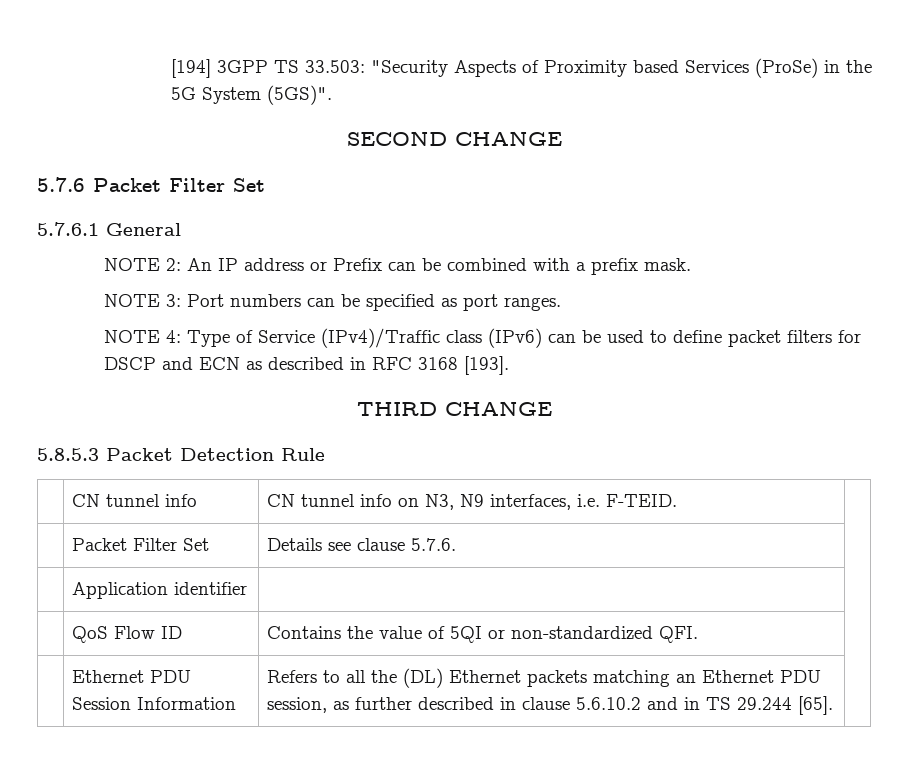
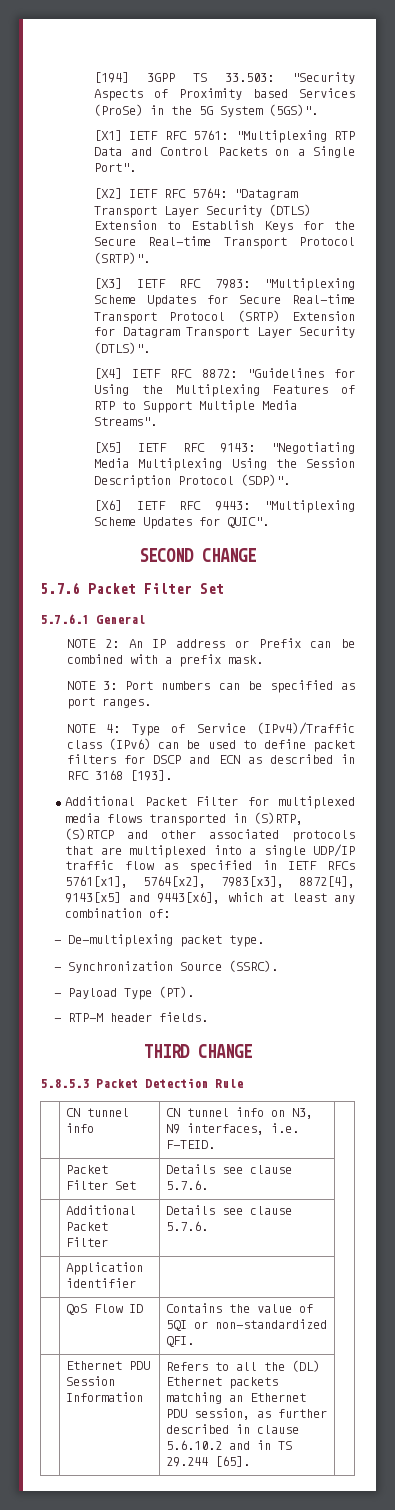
(332, 95) none -> [94,130,355,143] [94,146,355,158] [94,163,137,172] [94,188,299,200] [94,204,312,218] [94,220,356,232] [94,236,355,249] [94,252,151,264] [94,278,355,291] [94,294,355,307] [94,310,355,324] [94,326,355,339] [94,342,151,354] [94,368,356,379] [94,384,355,397] [94,400,298,413] [94,417,158,426] [94,442,355,454] [94,458,355,471] [94,474,291,488] [94,500,355,513] [94,517,270,529] // [X1] IETF RFC 5761: "Multiplexing RTP Data and Control Packets on a Single Port". // [X2] IETF RFC 5764: "Datagram Transport Layer Security (DTLS) Extension to Establish Keys for the Secure Real-time Transport Protocol (SRTP)". // [X3] IETF RFC 7983: "Multiplexing Scheme Updates for Secure Real-time Transport Protocol (SRTP) Extension for Datagram Transport Layer Security (DTLS)". // [X4] IETF RFC 8872: "Guidelines for Using the Multiplexing Features of RTP to Support Multiple Media Streams". // [X5] IETF RFC 9143: "Negotiating Media Multiplexing Using the Session Description Protocol (SDP)". // [X6] IETF RFC 9443: "Multiplexing Scheme Updates for QUIC".
(509, 365) none -> [65,796,355,809] [65,812,304,826] [65,828,355,842] [65,844,355,858] [65,860,355,873] [65,876,355,888] [65,892,355,904] [65,908,171,918] [53,934,264,947] [53,960,278,973] [53,986,194,1000] [53,1012,208,1022] // Additional Packet Filter for multiplexed media flows transported in (S)RTP, (S)RTCP and other associated protocols that are multiplexed into a single UDP/IP traffic flow as specified in IETF RFCs 5761[x1], 5764[x2], 7983[x3], 8872[4], 9143[x5] and 9443[x6], which at least any combination of: // - De-multiplexing packet type. // - Synchronization Source (SSRC). // - Payload Type (PT). // - RTP-M header fields.
(456, 544) none -> [66,1205,137,1215] [66,1222,109,1231] [66,1237,109,1247] [166,1205,293,1215] [166,1221,209,1231] // | Additional Packet Filter | Details see clause 5.7.6. |

